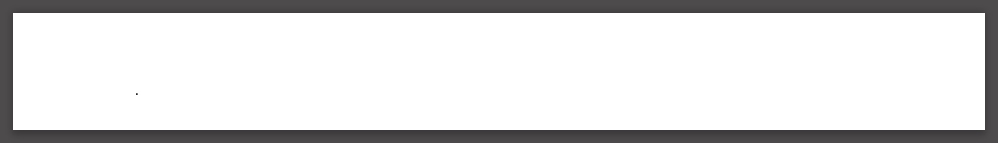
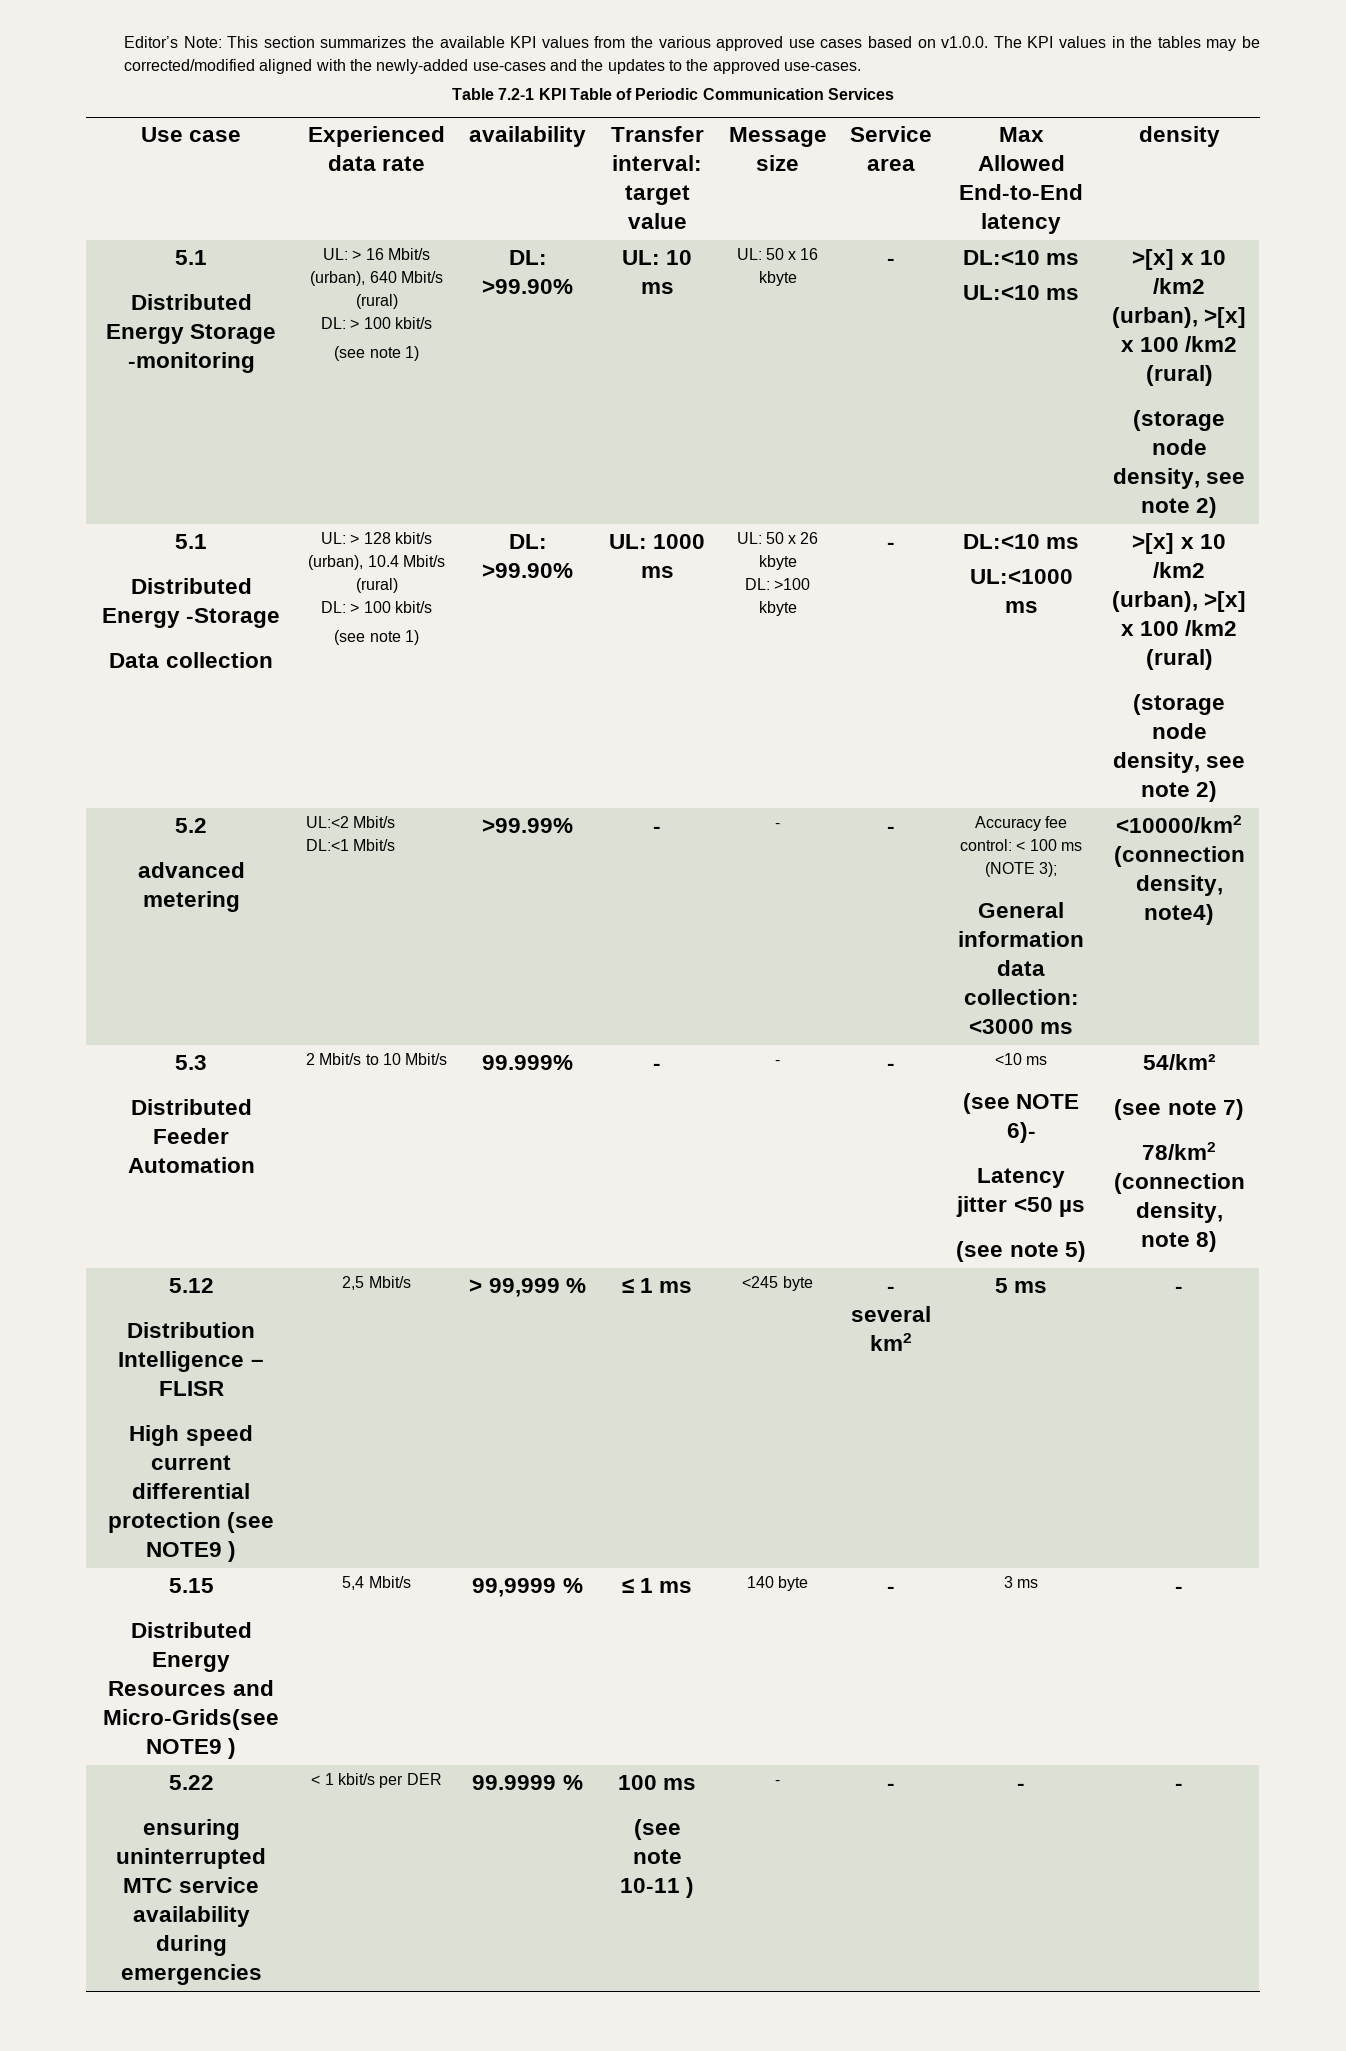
[135,93,140,95] . -> [124,36,1260,51] [124,59,861,74] [451,88,895,100] [140,127,242,142] [308,126,445,147] [327,155,426,171] [469,126,586,147] [610,126,704,142] [612,155,702,171] [624,185,690,205] [627,213,687,229] [728,127,827,147] [756,155,799,171] [850,126,932,142] [867,159,915,171] [998,127,1044,142] [977,155,1065,171] [959,184,1083,200] [981,213,1061,234] [1138,126,1220,147] [175,250,207,265] [130,294,252,310] [105,324,277,344] [127,352,255,373] [323,248,430,260] [310,271,443,286] [355,294,398,309] [321,317,432,329] [334,346,419,361] [508,250,547,265] [482,279,573,294] [621,250,693,265] [640,282,674,294] [736,248,819,260] [758,271,797,286] [887,258,895,265] [962,250,1080,265] [962,285,1080,300] [1132,249,1226,270] [1153,278,1205,294] [1111,307,1247,328] [1120,336,1238,352] [1145,365,1213,386] [1133,410,1225,431] [1151,439,1207,455] [1112,468,1246,489] [1140,497,1218,518] [175,534,207,549] [130,578,252,594] [101,608,281,628] [109,652,273,668] [321,532,432,544] [308,555,445,570] [355,578,398,593] [321,601,432,613] [334,630,419,645] [508,534,547,549] [482,563,573,578] [608,534,706,549] [640,566,674,578] [736,532,819,544] [758,555,797,570] [744,578,811,590] [758,601,797,616] [887,542,895,549] [962,534,1080,549] [969,569,1073,584] [1004,601,1038,613] [1132,533,1226,554] [1153,562,1205,578] [1111,591,1247,612] [1120,620,1238,636] [1145,649,1213,670] [1133,694,1225,715] [1151,723,1207,739] [1112,752,1246,773] [1140,781,1218,802] [175,818,207,833] [137,862,245,878] [142,891,240,912] [305,816,395,828] [305,839,395,851] [482,818,573,833] [653,826,661,833] [775,823,780,828] [887,826,895,833] [974,816,1068,831] [960,839,1082,851] [984,862,1058,877] [978,902,1064,918] [958,931,1084,947] [997,960,1045,976] [963,989,1079,1005] [968,1019,1074,1034] [1116,815,1242,833] [1113,846,1245,867] [1135,875,1223,896] [1144,904,1214,925] [175,1055,207,1070] [130,1099,252,1115] [153,1128,229,1144] [127,1157,255,1173] [305,1053,448,1065] [482,1055,573,1070] [653,1063,661,1070] [775,1060,780,1065] [887,1063,895,1070] [994,1053,1048,1065] [962,1093,1080,1114] [1006,1122,1036,1143] [977,1168,1065,1188] [956,1196,1085,1217] [956,1241,1086,1262] [1142,1054,1216,1070] [1114,1099,1244,1120] [1142,1142,1216,1160] [1113,1173,1245,1194] [1135,1202,1223,1223] [1140,1231,1218,1252] [168,1278,214,1293] [127,1322,255,1338] [118,1351,264,1372] [158,1381,224,1396] [129,1425,253,1446] [151,1455,231,1470] [132,1483,250,1499] [107,1512,275,1533] [145,1541,237,1562] [342,1276,411,1290] [469,1278,586,1297] [621,1278,693,1293] [742,1276,813,1291] [887,1286,895,1293] [851,1306,931,1322] [870,1333,912,1351] [994,1278,1048,1293] [1175,1286,1183,1293] [168,1578,214,1593] [130,1622,252,1638] [152,1652,230,1672] [108,1680,274,1696] [103,1709,279,1730] [145,1738,237,1759] [342,1576,411,1590] [472,1578,583,1597] [621,1578,693,1593] [746,1576,809,1591] [887,1586,895,1593] [1003,1576,1039,1588] [1175,1586,1183,1593] [168,1775,214,1790] [142,1819,240,1840] [116,1848,266,1869] [123,1877,259,1893] [132,1906,250,1927] [155,1935,227,1956] [120,1964,262,1985] [311,1773,442,1788] [472,1775,583,1790] [617,1775,697,1790] [633,1819,681,1840] [632,1849,682,1864] [619,1877,695,1898] [775,1780,780,1785] [887,1783,895,1790] [1017,1783,1025,1790] [1175,1783,1183,1790] Editor’s Note: This section summarizes the available KPI values from the various approved use cases based on v1.0.0. The KPI values in the tables may be corrected/modified aligned with the newly-added use-cases and the updates to the approved use-cases. // Table 7.2-1 KPI Table of Periodic Communication Services // Use case | Experienced data rate | availability | Transfer interval: target value | Message size | Service area | Max Allowed End-to-End latency | density // 5.1 // Distributed Energy Storage -monitoring | UL: > 16 Mbit/s (urban), 640 Mbit/s (rural) // DL: > 100 kbit/s // (see note 1) | DL: >99.90% | UL: 10 ms | UL: 50 x 16 kbyte | - | DL:<10 ms // UL:<10 ms | >[x] x 10 /km2 (urban), >[x] x 100 /km2 (rural) // (storage node density, see note 2) // 5.1 // Distributed Energy -Storage // Data collection | UL: > 128 kbit/s (urban), 10.4 Mbit/s (rural) // DL: > 100 kbit/s // (see note 1) | DL: >99.90% | UL: 1000 ms | UL: 50 x 26 kbyte // DL: >100 kbyte | - | DL:<10 ms // UL:<1000 ms | >[x] x 10 /km2 (urban), >[x] x 100 /km2 (rural) // (storage node density, see note 2) // 5.2 // advanced metering | UL:<2 Mbit/s // DL:<1 Mbit/s | >99.99% | - | - | - | Accuracy fee control: < 100 ms (NOTE 3); // General information data collection: <3000 ms | <10000/km2 (connection density, note4) // 5.3 // Distributed Feeder Automation | 2 Mbit/s to 10 Mbit/s | 99.999% | - | - | - | <10 ms // (see NOTE 6)- // Latency jitter <50 µs // (see note 5) | 54/km² // (see note 7) // 78/km2 (connection density, note 8) // 5.12 // Distribution Intelligence – FLISR // High speed current differential protection (see NOTE9 ) | 2,5 Mbit/s | > 99,999 % | ≤ 1 ms | <245 byte | - several km2 | 5 ms | - // 5.15 // Distributed Energy Resources and Micro-Grids(see NOTE9 ) | 5,4 Mbit/s | 99,9999 % | ≤ 1 ms | 140 byte | - | 3 ms | - // 5.22 // ensuring uninterrupted MTC service availability during emergencies | < 1 kbit/s per DER | 99.9999 % | 100 ms // (see note 10-11 ) | - | - | - | -

